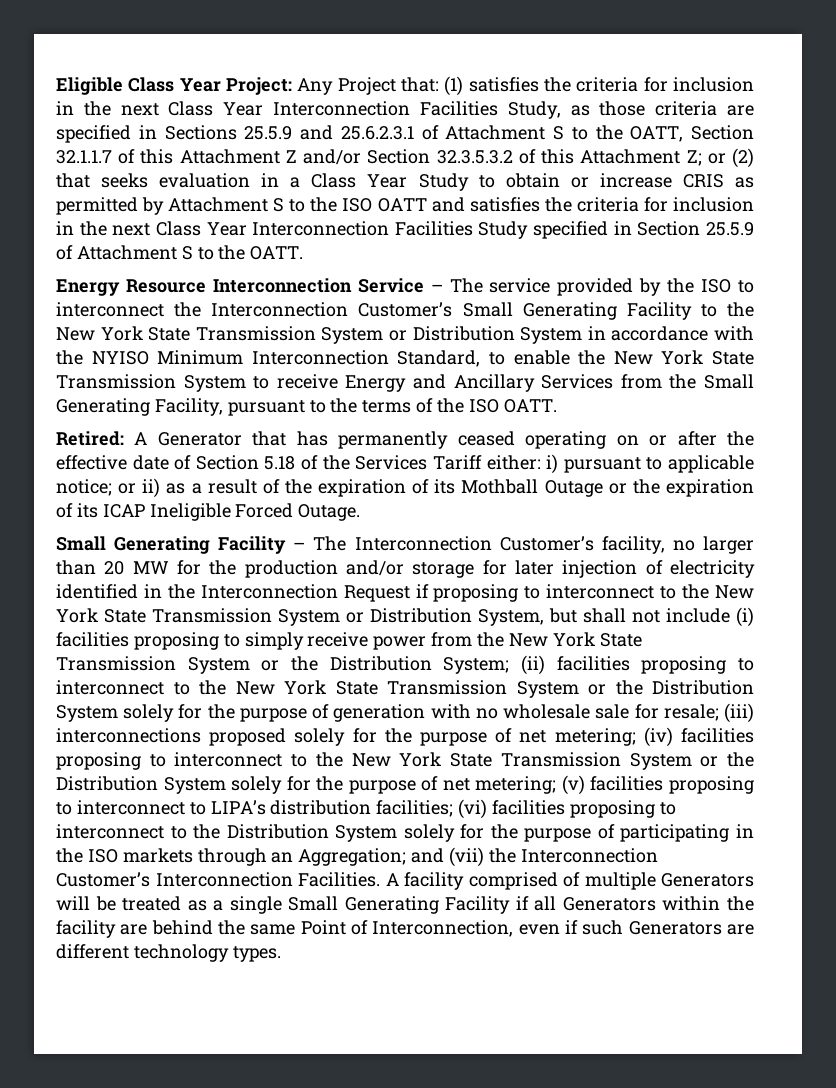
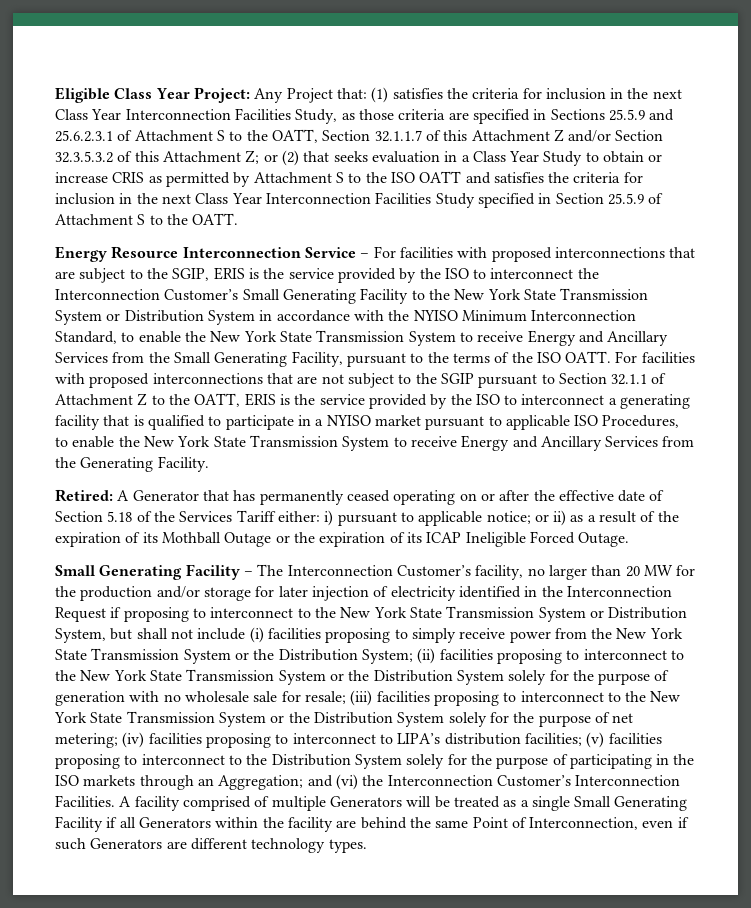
[449,278,483,293] The -> [373,246,696,262] [55,267,285,283] For facilities with proposed interconnections that are subject to the SGIP, ERIS is the
(557, 406) none -> [615,351,695,363] [55,373,667,388] [55,393,691,409] [55,415,680,430] [55,435,695,451] [55,456,209,472] For facilities with proposed interconnections that are not subject to the SGIP pursuant to Section 32.1.1 of Attachment Z to the OATT, ERIS is the service provided by the ISO to interconnect a generating facility that is qualified to participate in a NYISO market pursuant to applicable ISO Procedures, to enable the New York State Transmission System to receive Energy and Ancillary Services from the Generating Facility.
[56,727,673,747] interconnections proposed solely for the purpose of net metering; (iv) -> (373, 698) none
[561,775,585,795] (v) -> [122,732,145,748] (iv)
[458,799,488,819] (vi) -> [586,732,605,748] (v)
[449,847,485,867] (vii) -> [335,774,358,790] (vi)

